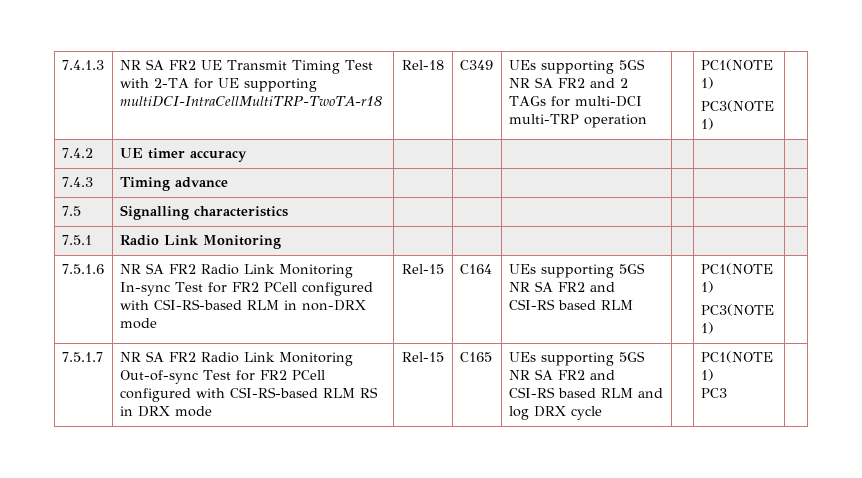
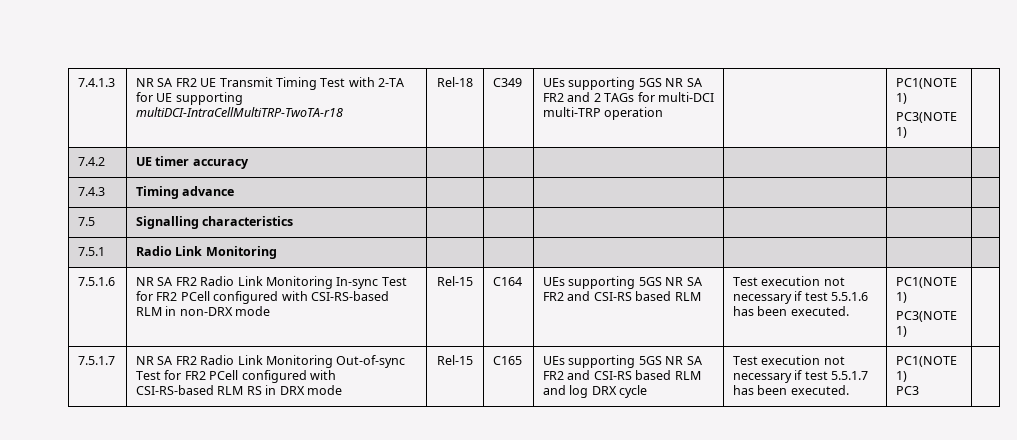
(633, 305) none -> [733,276,845,286] [733,291,869,304] [733,306,849,316] Test execution not necessary if test 5.5.1.6 has been executed.
(602, 413) none -> [733,355,845,365] [733,370,869,383] [733,385,849,395] Test execution not necessary if test 5.5.1.7 has been executed.

